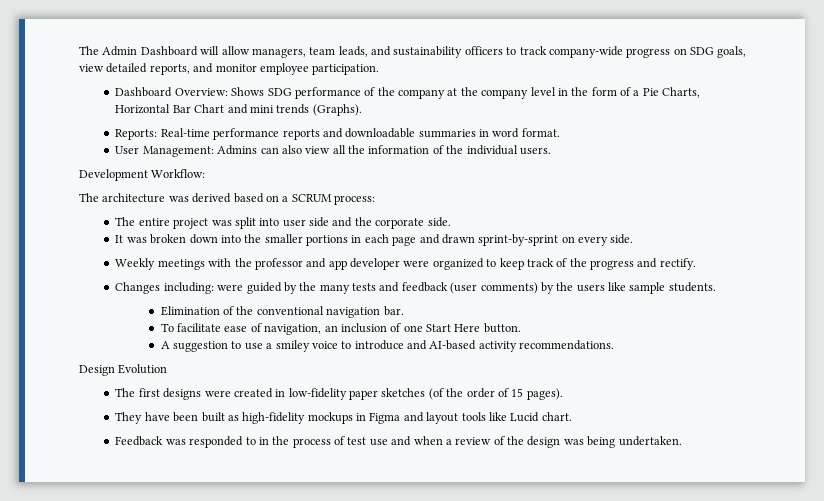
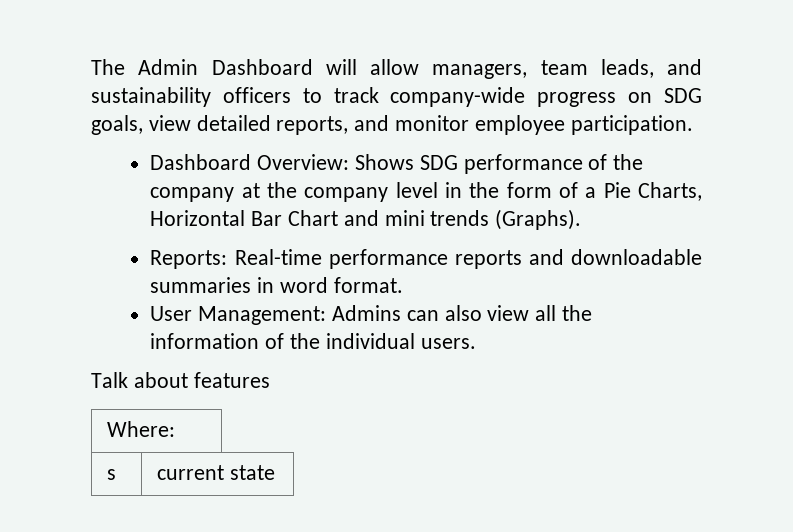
[79,169,206,181] [79,193,375,205] [115,217,451,229] [115,234,634,246] [115,258,696,270] [115,282,716,294] [160,306,404,318] [160,323,521,335] [160,340,615,352] [79,364,168,376] [115,388,563,400] [115,412,572,424] [115,436,682,448] Development Workflow: // The architecture was derived based on a SCRUM process: // The entire project was split into user side and the corporate side. // It was broken down into the smaller portions in each page and drawn sprint-by-sprint on every side. // Weekly meetings with the professor and app developer were organized to keep track of the progress and rectify. // Changes including: were guided by the many tests and feedback (user comments) by the users like sample students. // Elimination of the conventional navigation bar. // To facilitate ease of navigation, an inclusion of one Start Here button. // A suggestion to use a smiley voice to introduce and AI-based activity recommendations. // Design Evolution // The first designs were created in low-fidelity paper sketches (of the order of 15 pages). // They have been built as high-fidelity mockups in Figma and layout tools like Lucid chart. // Feedback was responded to in the process of test use and when a review of the design was being undertaken. -> [91,372,270,388] [106,421,175,437] [106,469,116,480] [156,465,275,480] Talk about features // Where: // s | current state

